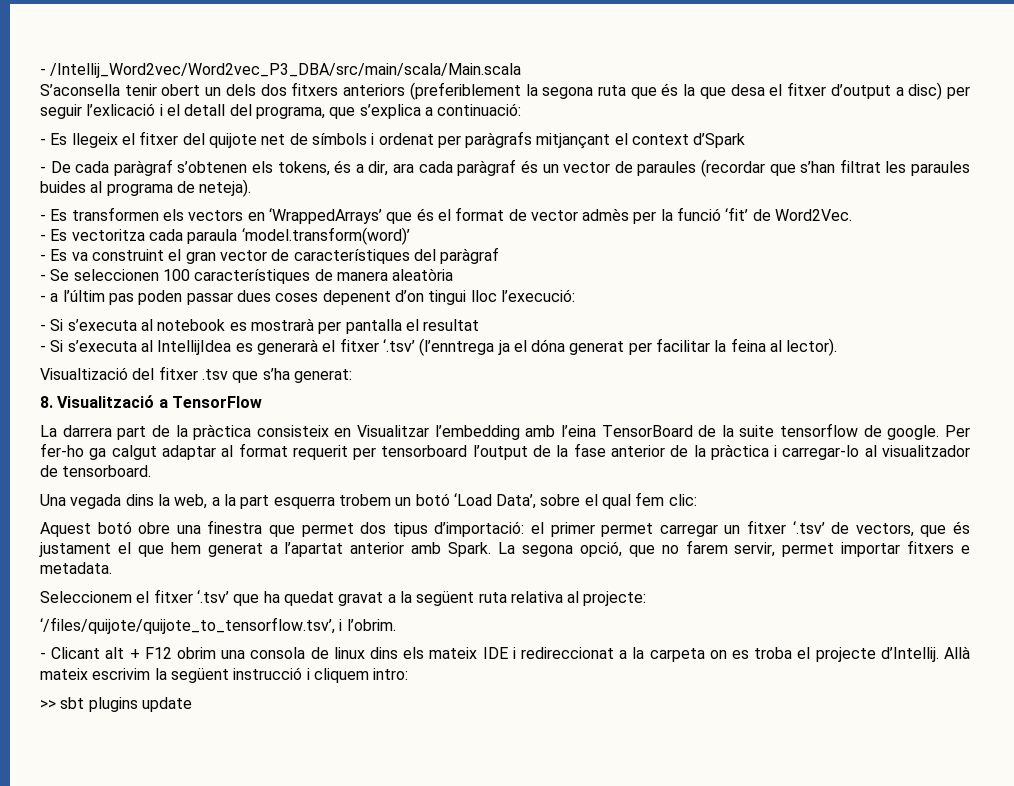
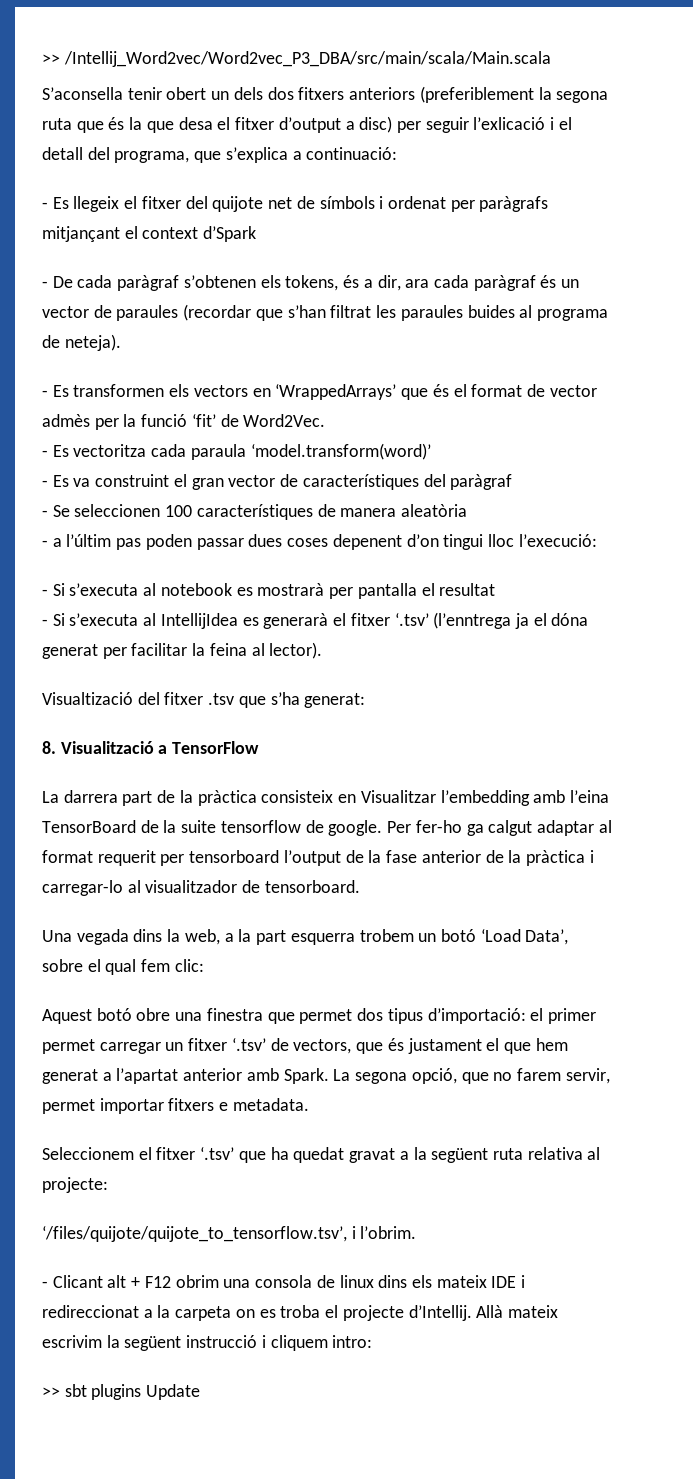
[40,68,46,75] - -> [42,54,60,64] >>
[141,697,192,712] update -> [146,1384,201,1400] Update

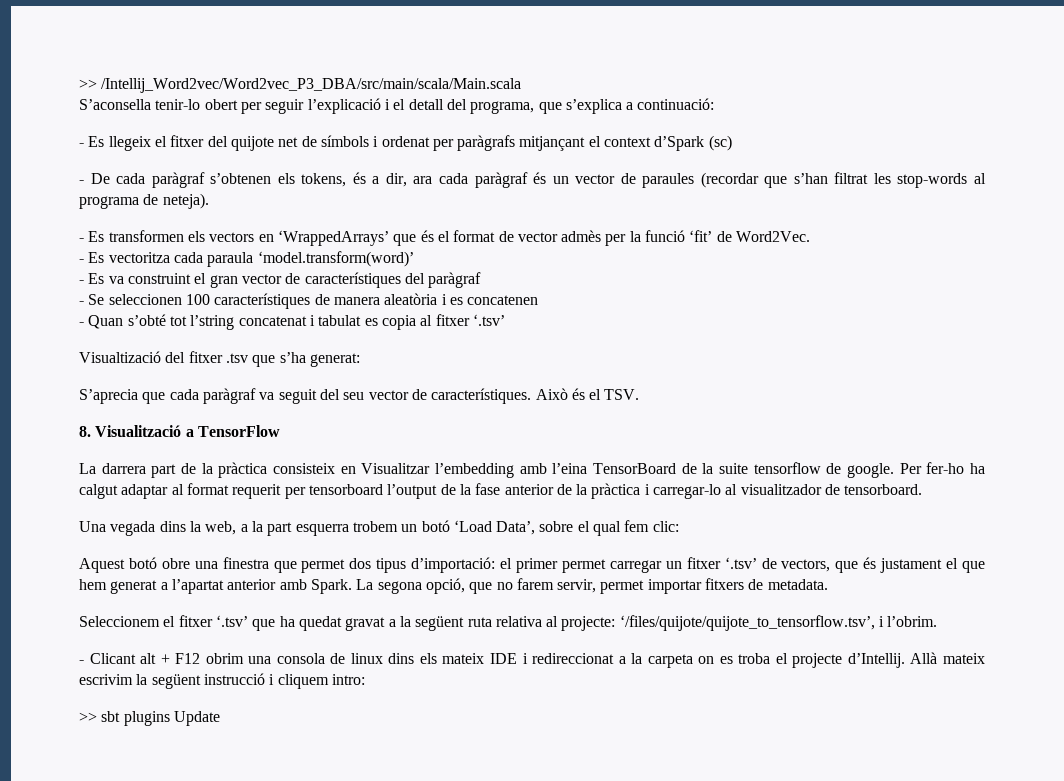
[127,86,609,103] [42,116,393,133] tenir obert un dels dos fitxers anteriors (preferiblement la segona ruta que és la que desa el fitxer d’output a disc) -> [155,99,238,110] tenir-lo obert
[473,117,546,130] l’exlicació -> [307,98,381,114] l’explicació
(257, 234) none -> [708,135,732,151] (sc)
[400,305,515,321] paraules buides -> [897,173,968,188] stop-words
[42,534,597,550] [42,583,496,599] [42,612,589,629] [42,642,323,659] // - a l’últim pas poden passar dues coses depenent d’on tingui lloc l’execució: // - Si s’executa al notebook es mostrarà per pantalla el resultat // - Si s’executa al IntellijIdea es generarà el fitxer ‘.tsv’ (l’enntrega ja el dóna generat per facilitar la feina al lector). -> [441,294,539,305] [79,314,505,330] i es concatenen // - Quan s’obté tot l’string concatenat i tabulat es copia al fitxer ‘.tsv’
(366, 700) none -> [79,388,640,404] // S’aprecia que cada paràgraf va seguit del seu vector de característiques. Això és el TSV.
[466,824,484,836] ga -> [969,463,985,474] ha
[219,1102,229,1111] e -> [748,579,764,590] de
(108, 1185) // -> (616, 623) none

